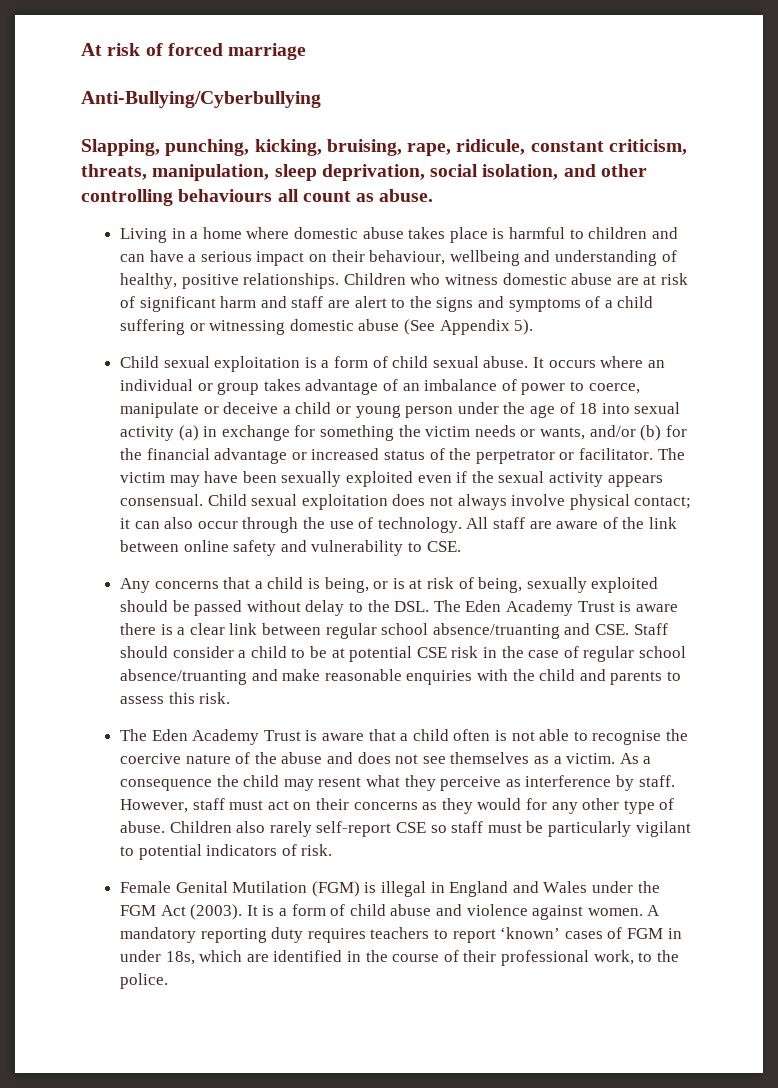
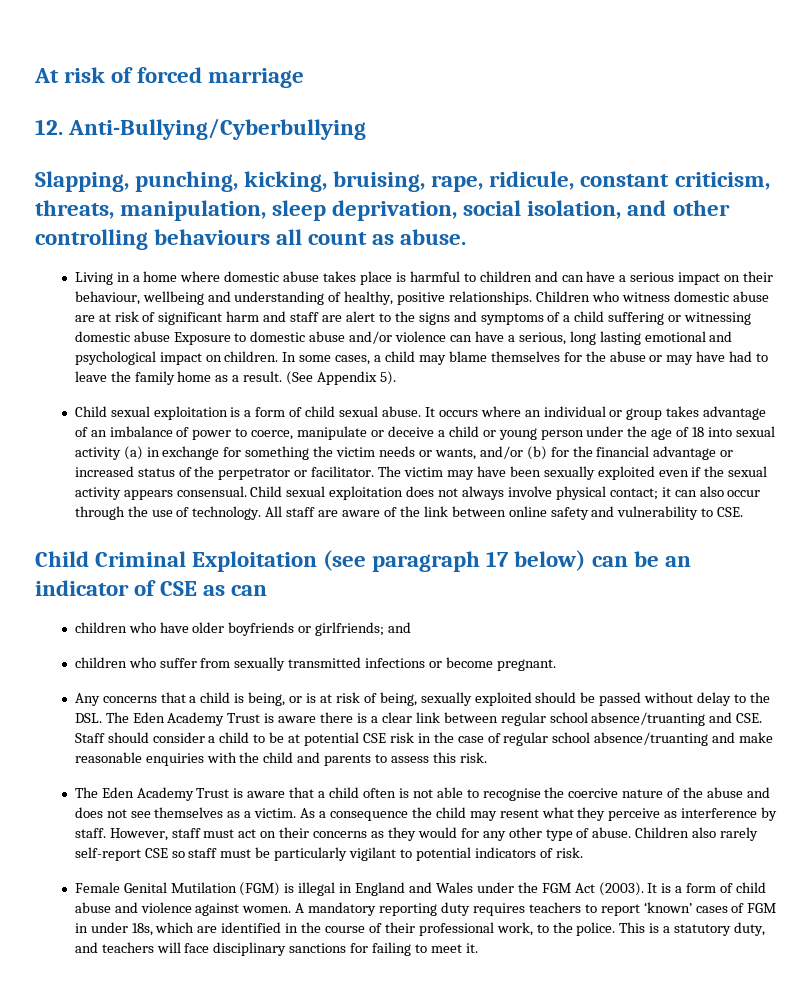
(307, 51) none -> [35,119,63,135] 12.
(400, 325) none -> [173,331,733,345] [74,351,769,365] [74,371,283,385] Exposure to domestic abuse and/or violence can have a serious, long lasting emotional and psychological impact on children. In some cases, a child may blame themselves for the abuse or may have had to leave the family home as a result.
(461, 546) none -> [35,550,691,572] [35,580,268,596] [74,622,412,636] [74,657,556,671] // Child Criminal Exploitation (see paragraph 17 below) can be an indicator of CSE as can // children who have older boyfriends or girlfriends; and // children who suffer from sexually transmitted infections or become pregnant.
(169, 981) none -> [619,922,766,936] [74,942,478,956] This is a statutory duty, and teachers will face disciplinary sanctions for failing to meet it.

